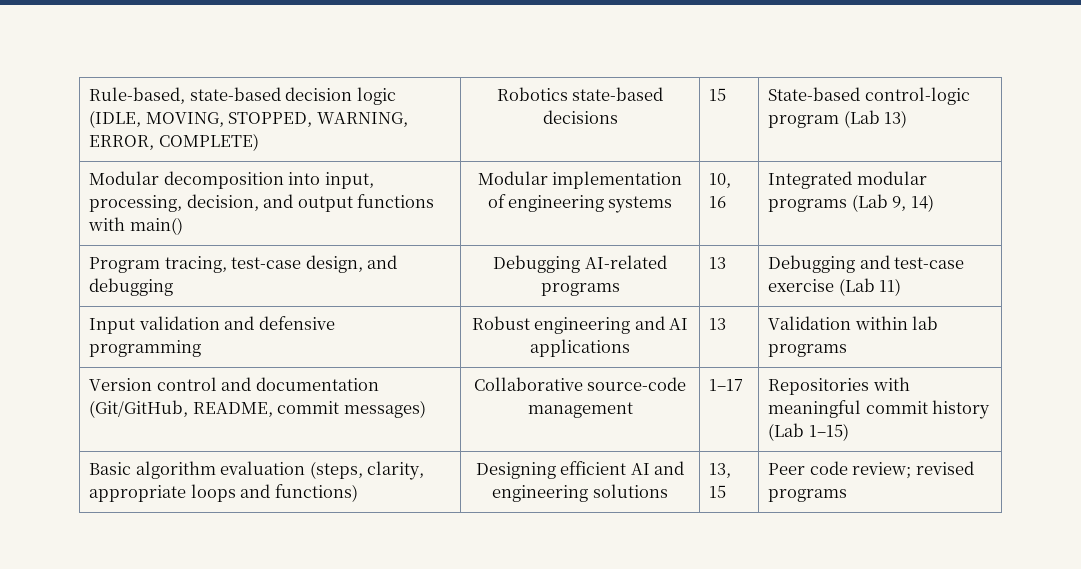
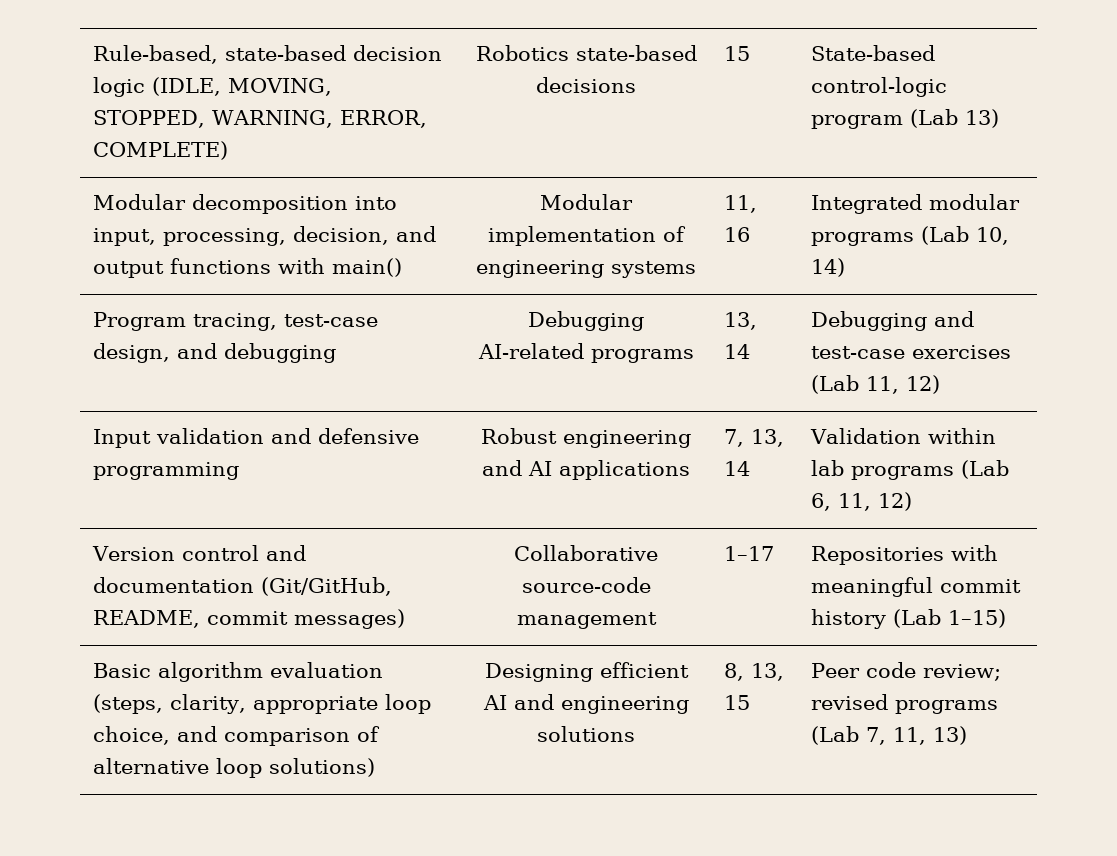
[709,173,732,188] 10, -> [724,195,758,213] 11,
[892,196,907,211] 9, -> [976,227,1010,245] 10,
[709,257,727,269] 13 -> [724,312,758,330] [724,344,751,359] 13, 14
[768,278,902,296] exercise (Lab 11) -> [912,345,1012,359] [811,375,941,394] exercises (Lab 11, 12)
[709,318,727,330] 13 -> [724,429,785,447] [724,461,751,476] 7, 13, 14
(848, 350) none -> [961,460,1010,479] [811,492,913,511] (Lab 6, 11, 12)
[190,484,358,502] loops and functions) -> [385,694,432,714] [93,726,381,746] [93,758,376,778] loop choice, and comparison of alternative loop solutions)
(668, 491) none -> [724,663,745,681] 8,
(848, 495) none -> [811,726,968,745] (Lab 7, 11, 13)

